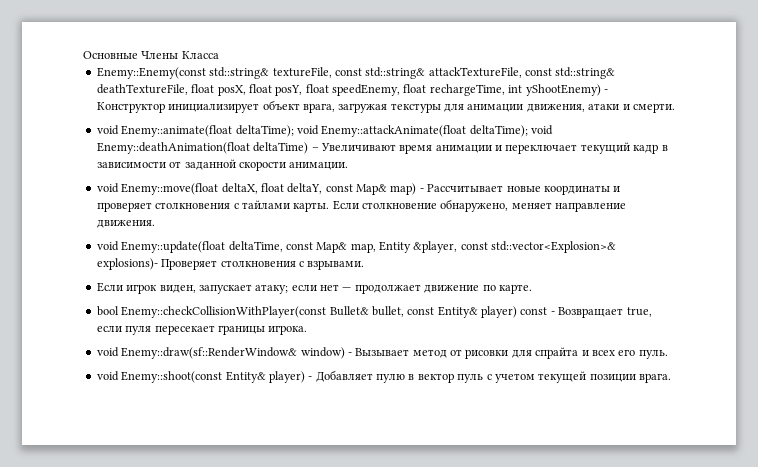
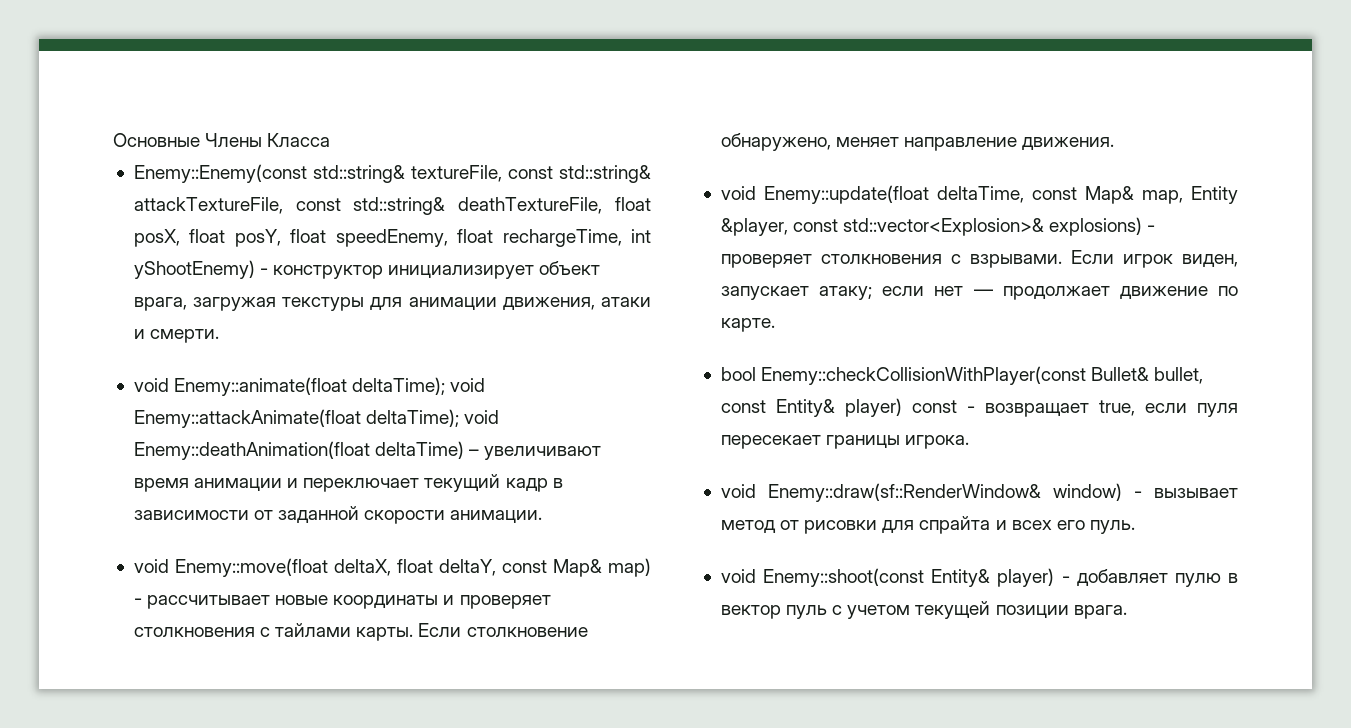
[96,102,165,113] Конструктор -> [273,265,384,279] конструктор
[320,143,396,151] Увеличивают -> [484,446,602,460] увеличивают
[427,184,504,192] Рассчитывает -> [147,595,271,609] рассчитывает
[96,258,218,270] explosions)- Проверяет -> [1049,217,1156,236] [720,254,812,268] explosions) - проверяет
(365, 265) // -> (1062, 261) none
[558,307,624,318] Возвращает -> [984,403,1089,417] возвращает
[355,348,410,356] Вызывает -> [1154,488,1238,498] вызывает
[315,370,373,382] Добавляет -> [1076,569,1168,586] добавляет

